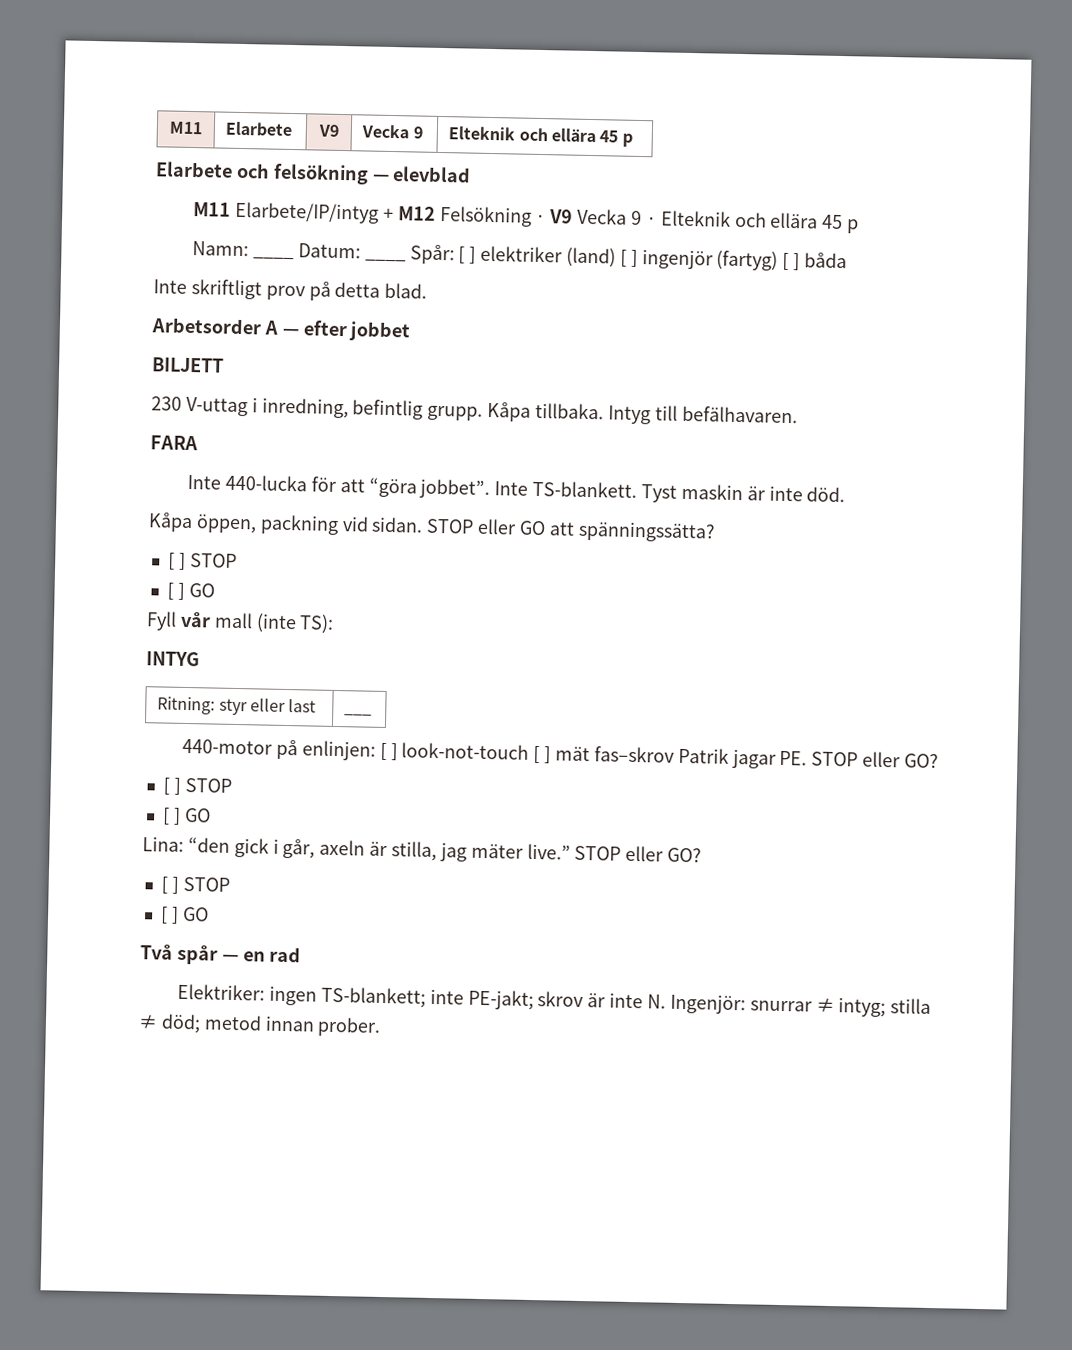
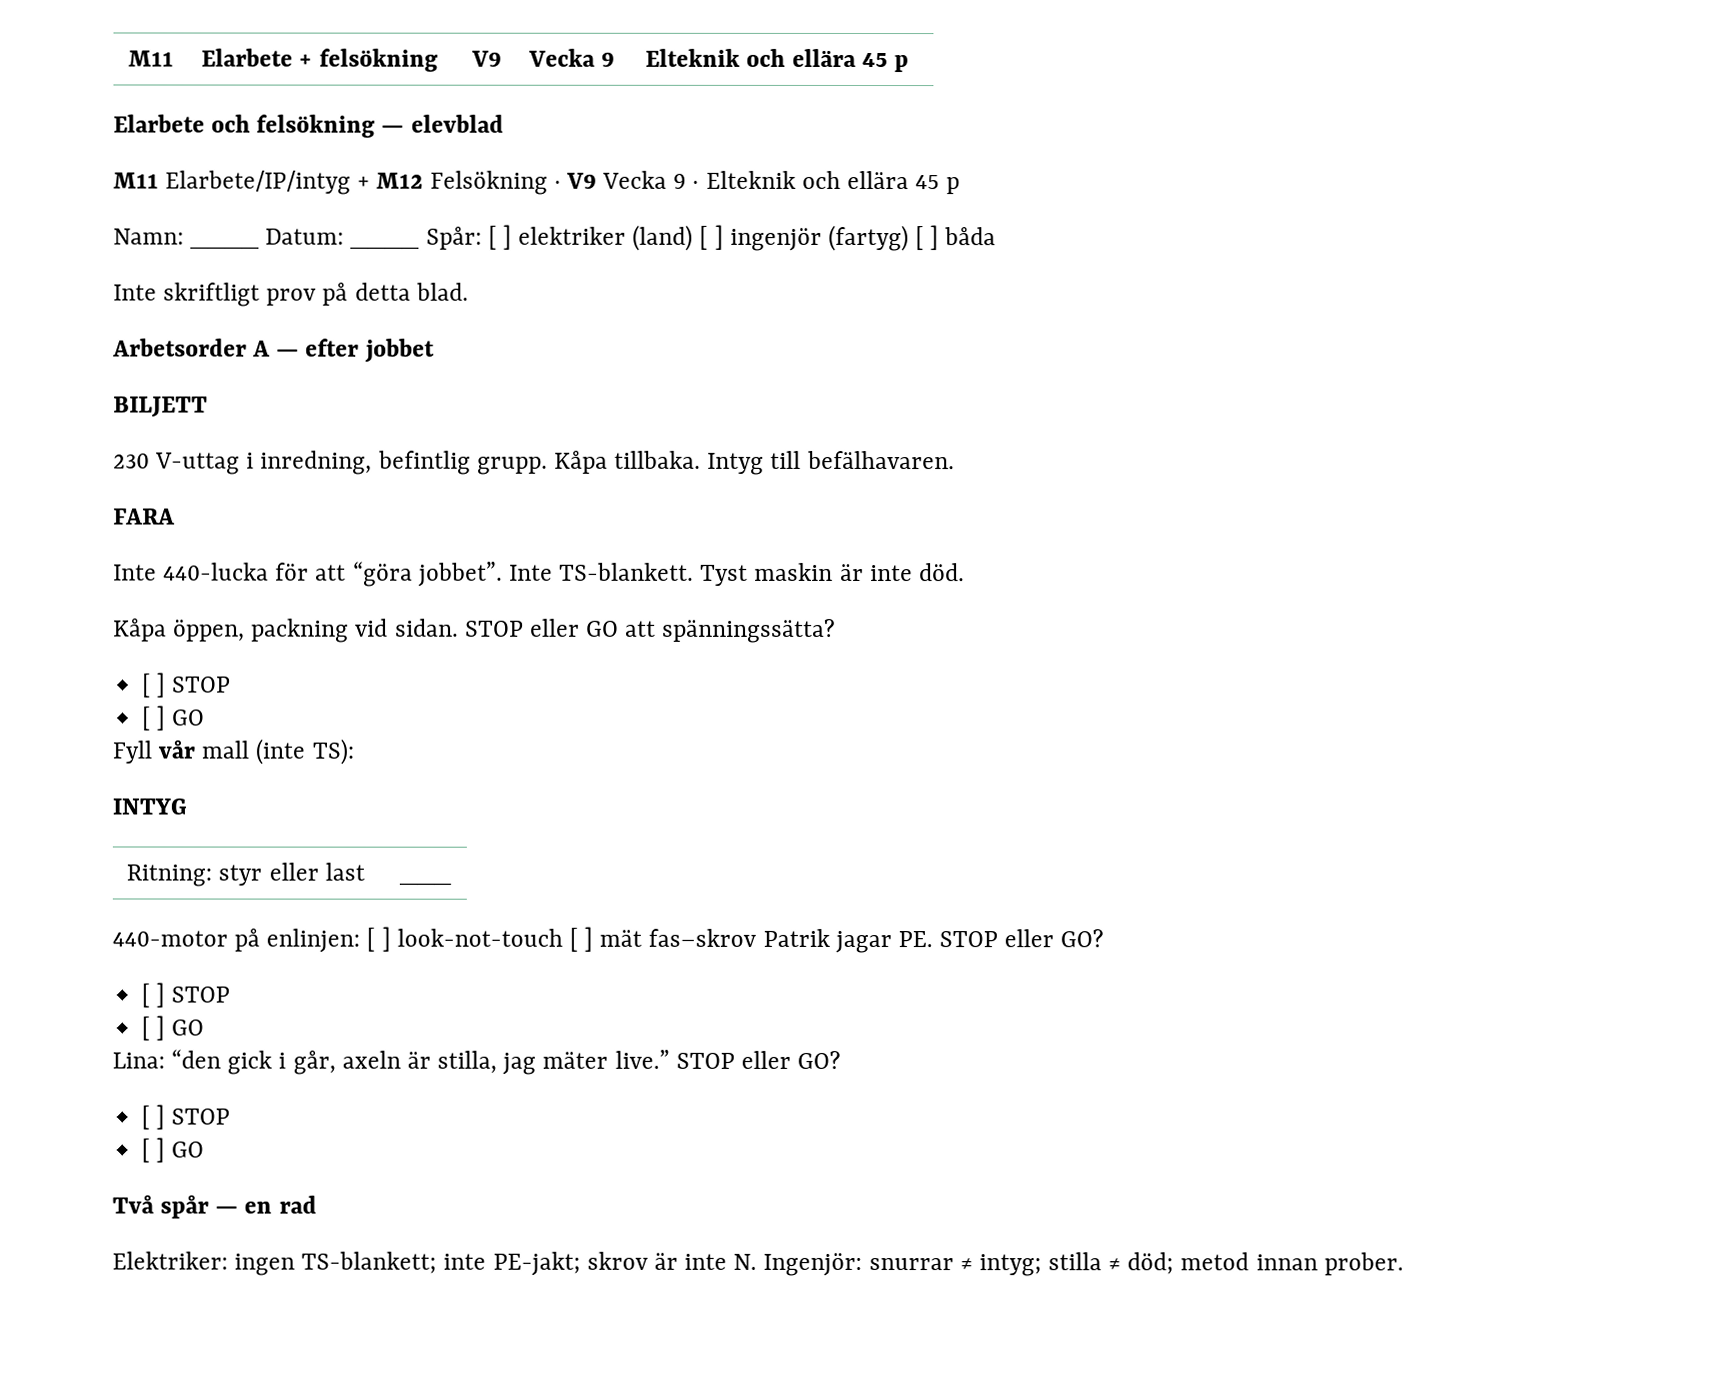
(294, 129) none -> [299,48,438,72] + felsökning

